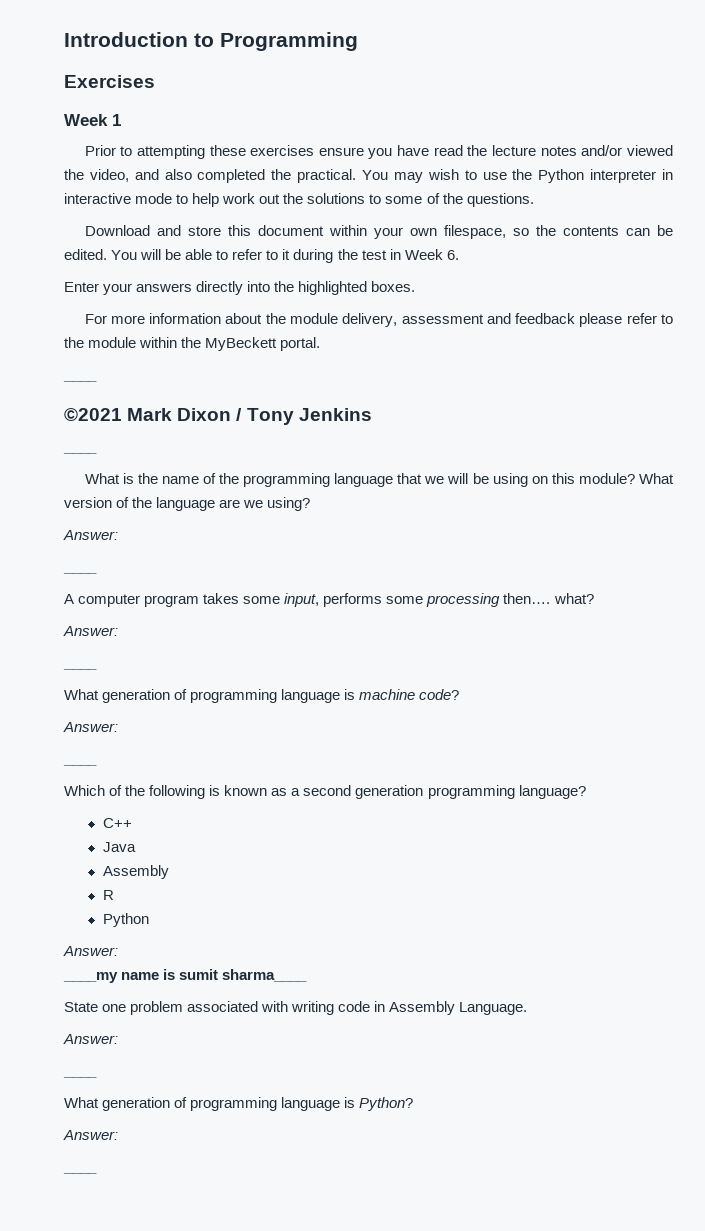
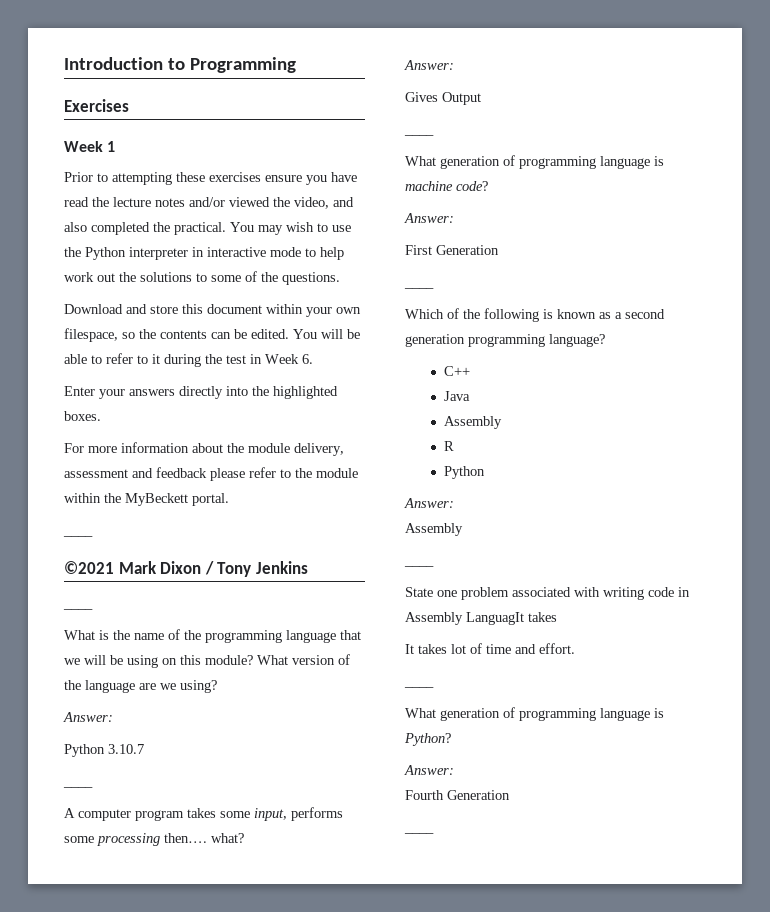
(118, 535) none -> [64,744,144,757] // Python 3.10.7
(118, 631) none -> [405,92,481,105] // Gives Output
(118, 727) none -> [405,245,499,255] // First Generation
[63,969,308,983] ____my name is sumit sharma____ -> [405,523,463,536] [404,565,434,567] Assembly // ____
[459,1002,528,1015] [63,1034,118,1044] Language. // Answer: -> [466,612,557,625] [405,643,575,654] LanguagIt takes // It takes lot of time and effort.
(118, 1135) none -> [405,790,510,800] // Fourth Generation

